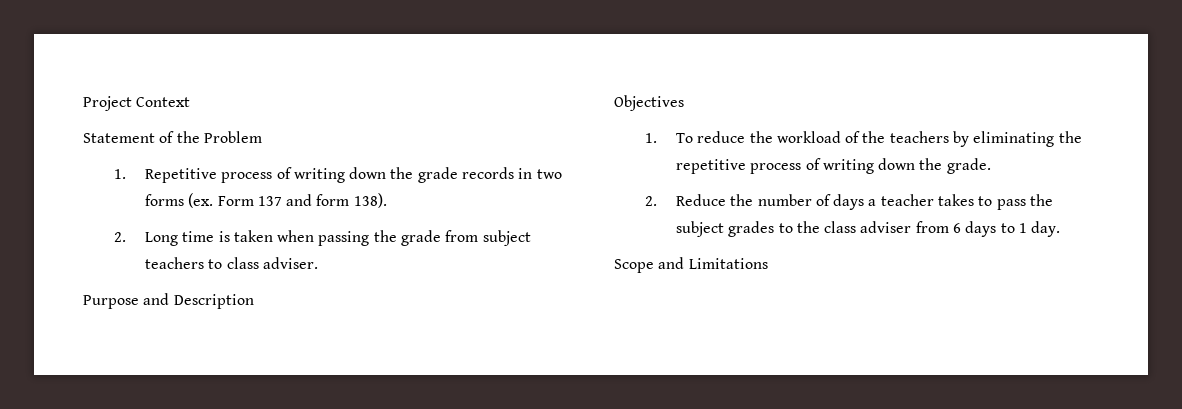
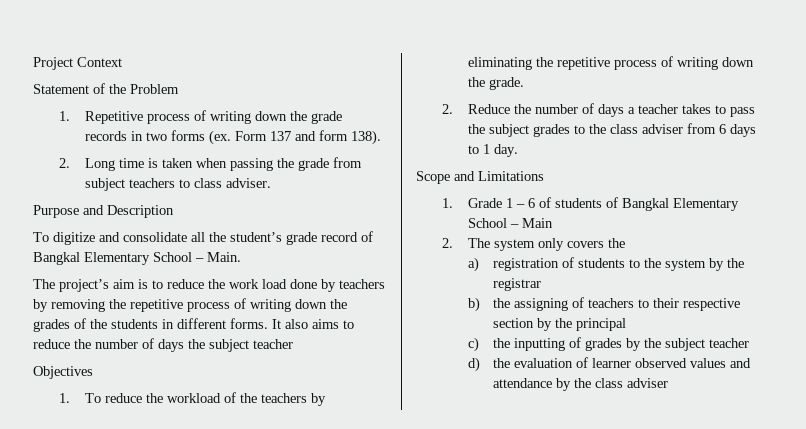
(254, 301) none -> [33,231,373,245] [33,252,241,265] [33,279,385,292] [33,298,347,312] [33,318,354,332] [33,338,293,352] // To digitize and consolidate all the student’s grade record of Bangkal Elementary School – Main. // The project’s aim is to reduce the work load done by teachers by removing the repetitive process of writing down the grades of the students in different forms. It also aims to reduce the number of days the subject teacher
(768, 263) none -> [441,197,739,211] [467,218,553,228] [441,238,625,251] [467,257,745,272] [493,278,542,291] [467,297,741,312] [493,318,627,331] [467,337,750,352] [467,357,752,372] [493,378,669,391] // 1. Grade 1 – 6 of students of Bangkal Elementary School – Main // 2. The system only covers the // a) registration of students to the system by the registrar // b) the assigning of teachers to their respective section by the principal // c) the inputting of grades by the subject teacher // d) the evaluation of learner observed values and attendance by the class adviser

